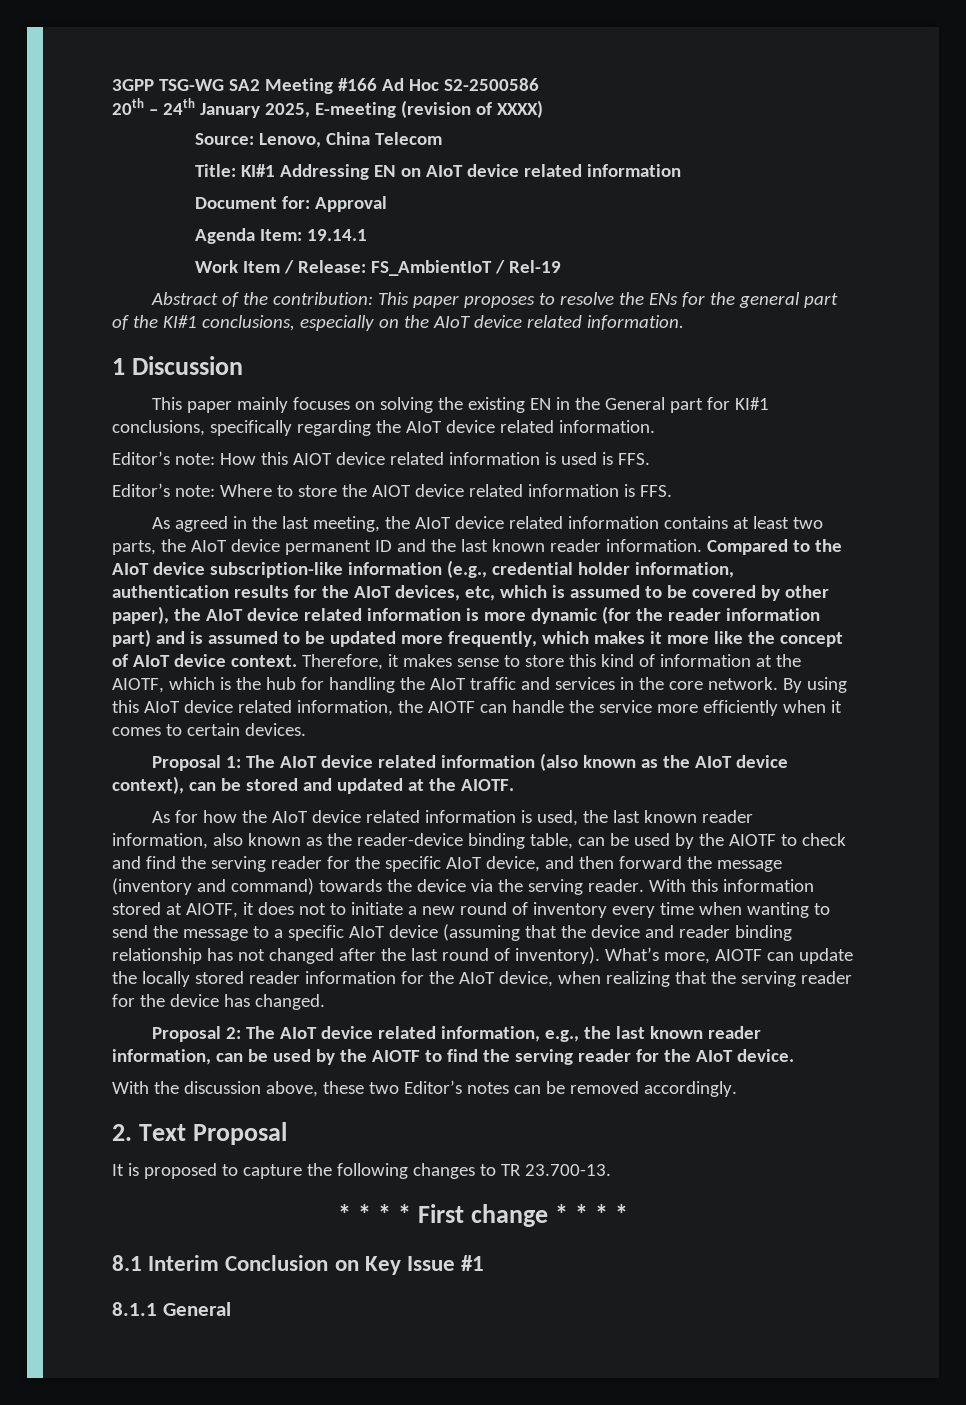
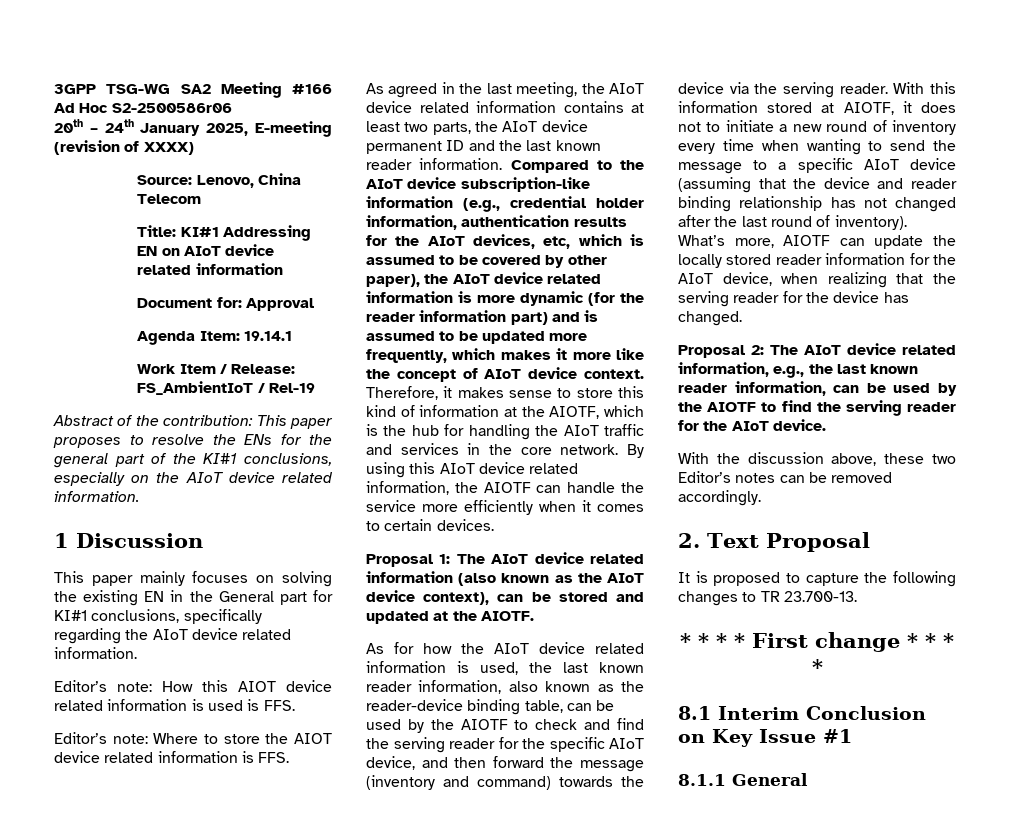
[443,78,539,91] S2-2500586 -> [111,103,232,113] S2-2500586r06

